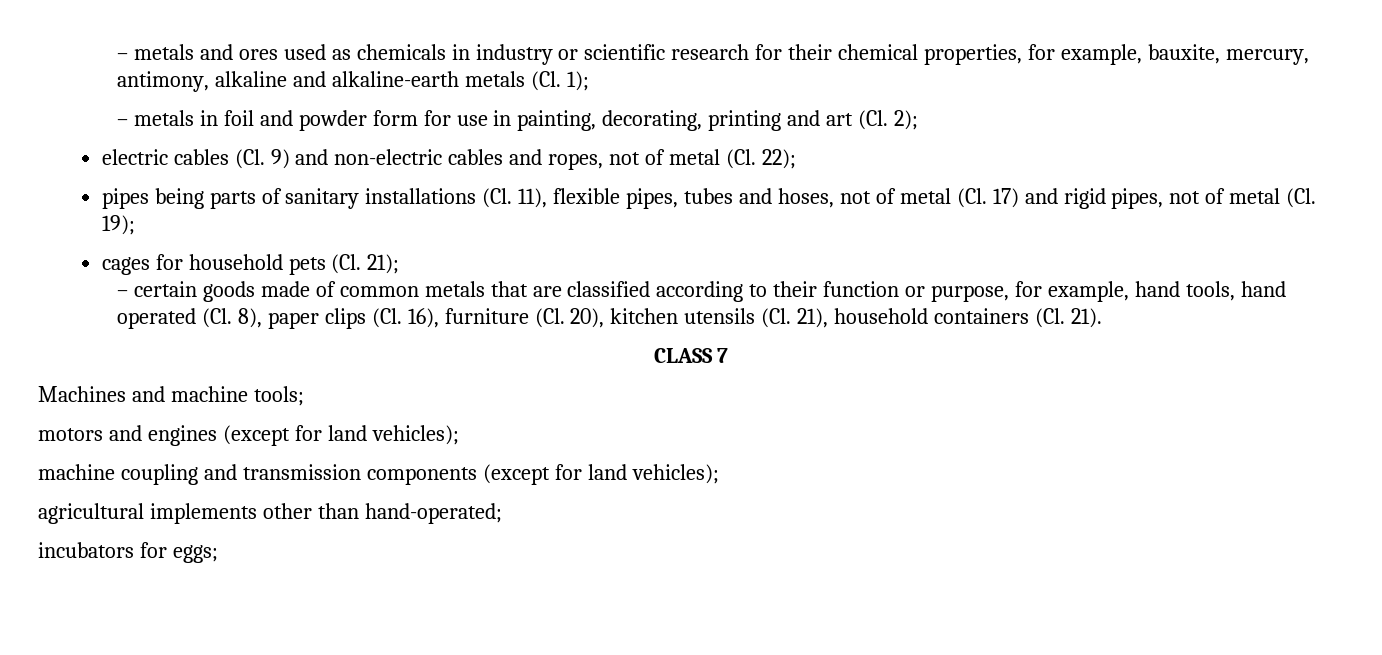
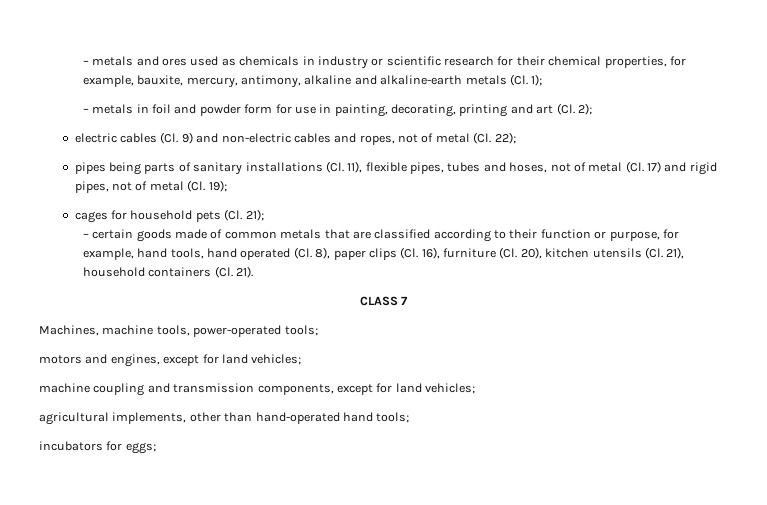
[38,386,248,402] Machines and machine -> [39,325,282,337] Machines, machine tools, power-operated
[147,425,459,446] engines (except for land vehicles); -> [110,354,302,367] engines, except for land vehicles;
[366,464,719,485] components (except for land vehicles); -> [257,383,475,395] components, except for land vehicles;
[149,503,257,524] implements -> [112,412,187,424] implements,
[364,503,502,524] hand-operated; -> [255,412,410,424] hand-operated hand tools;

